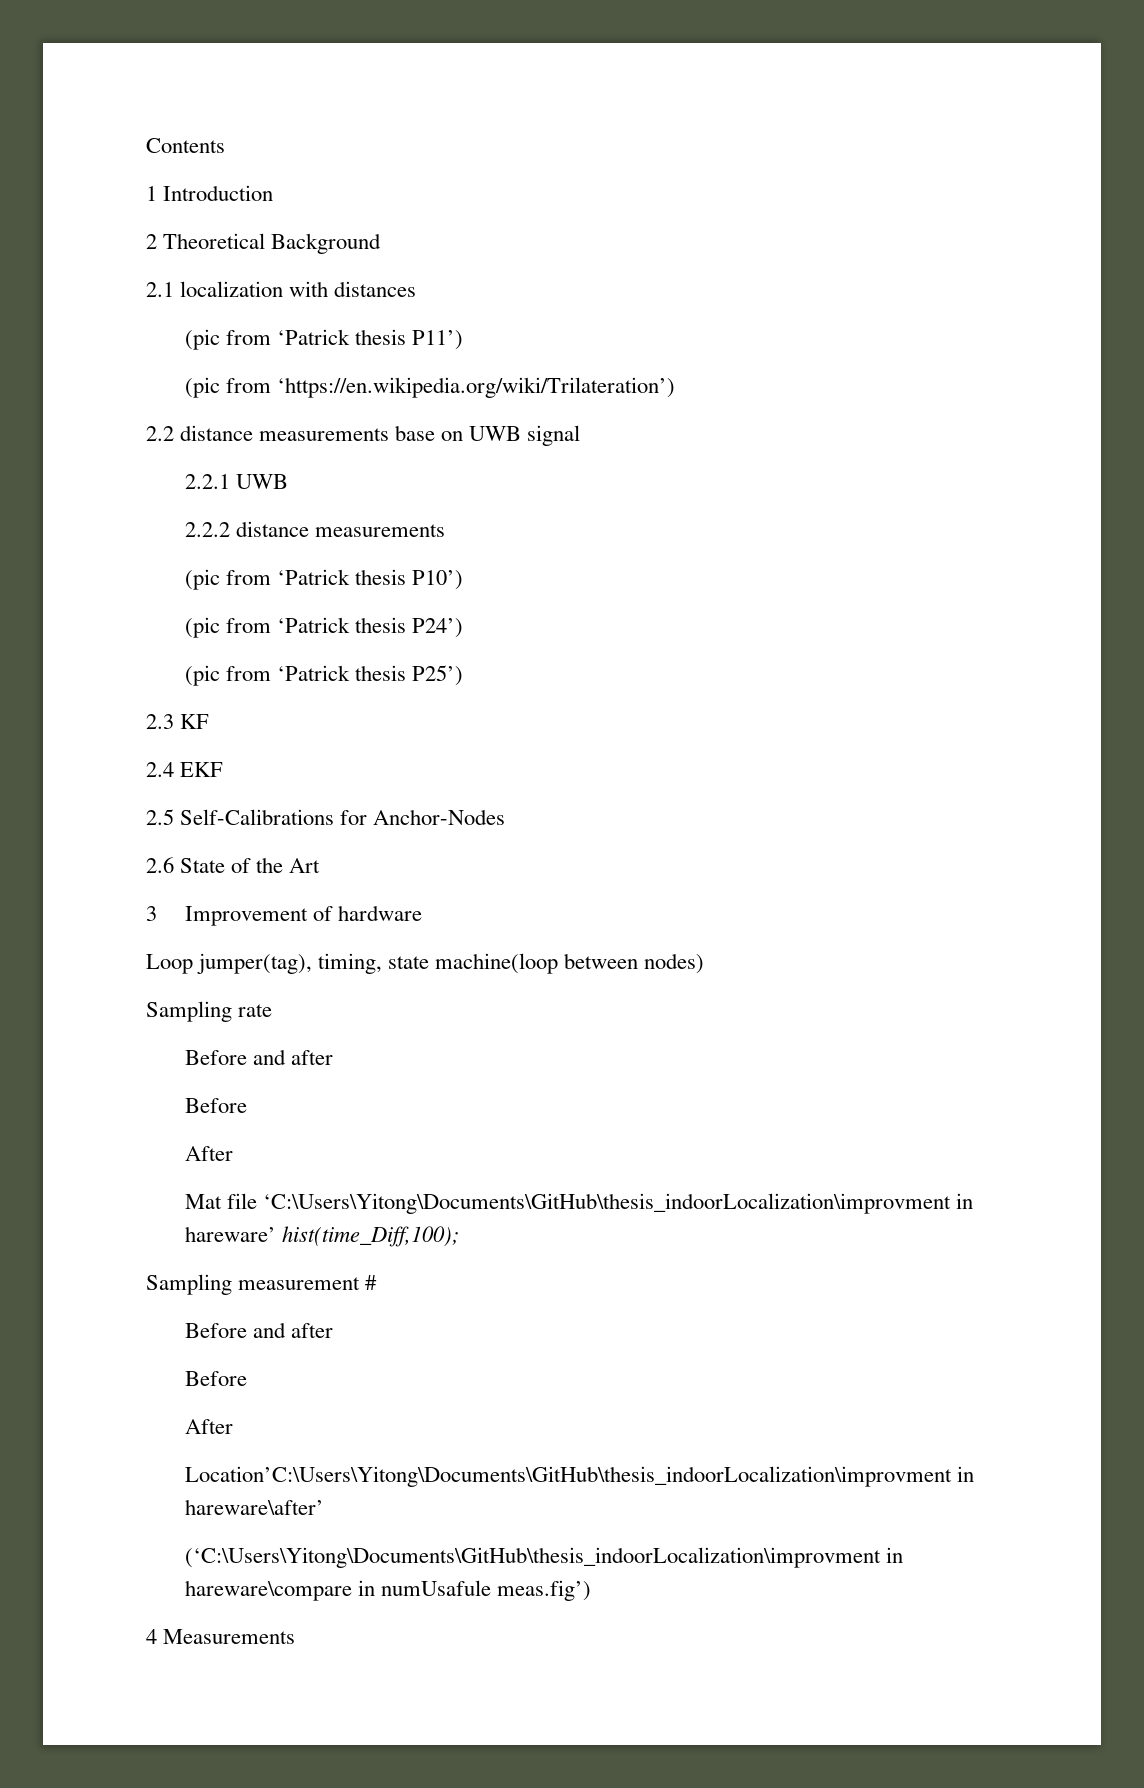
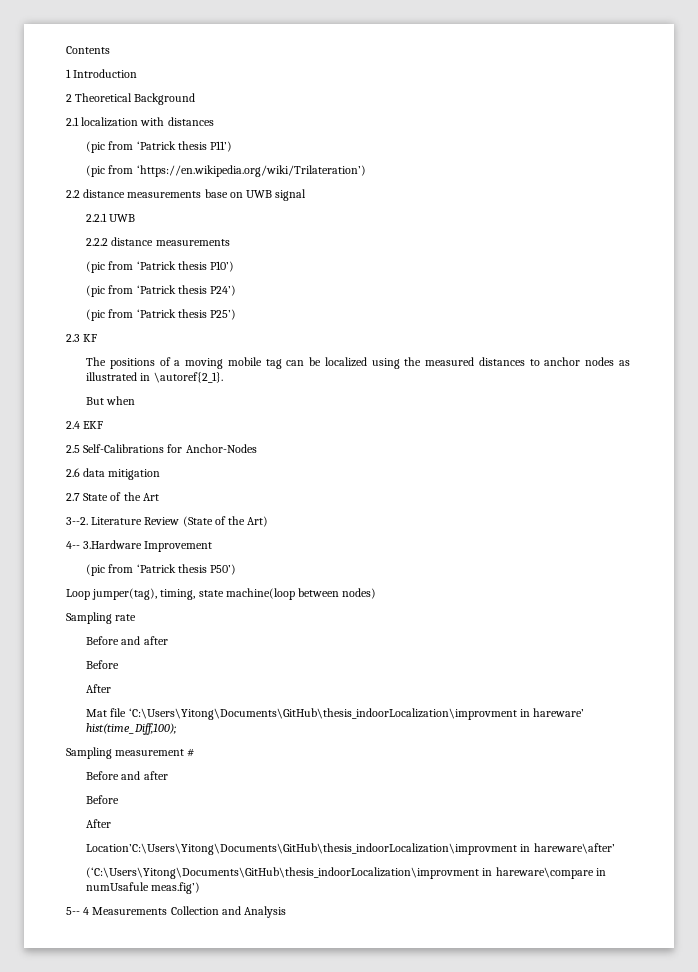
(210, 721) none -> [86,357,630,369] [86,372,223,383] [86,396,136,405] // The positions of a moving mobile tag can be localized using the measured distances to anchor nodes as illustrated in \autoref{2_1}. // But when
(174, 865) none -> [83,468,161,480] [66,493,80,501] data mitigation // 2.7
[146,905,423,926] 3 Improvement of hardware -> [66,516,269,527] [66,540,213,552] [86,564,237,576] 3--2. Literature Review (State of the Art) // 4-- 3.Hardware Improvement // (pic from ‘Patrick thesis P50’)
(592, 1590) none -> [66,907,80,915] 5--
(296, 1636) none -> [170,906,287,918] Collection and Analysis

